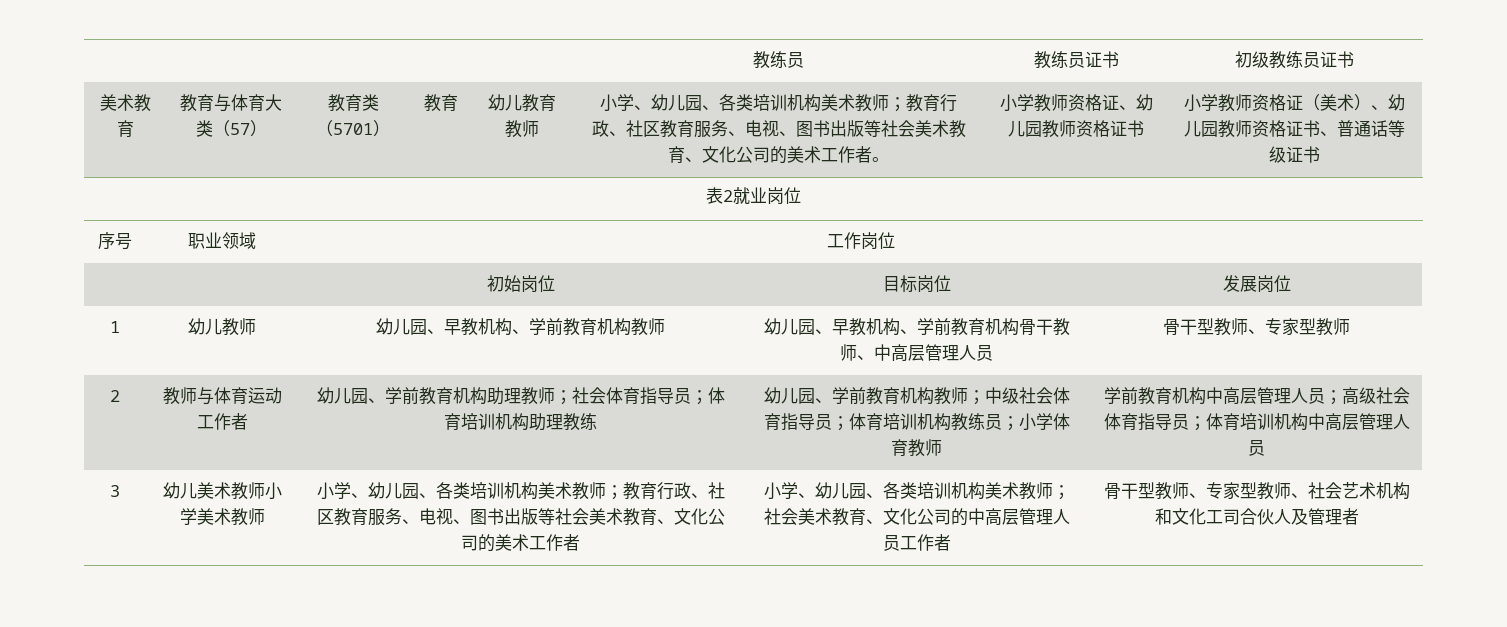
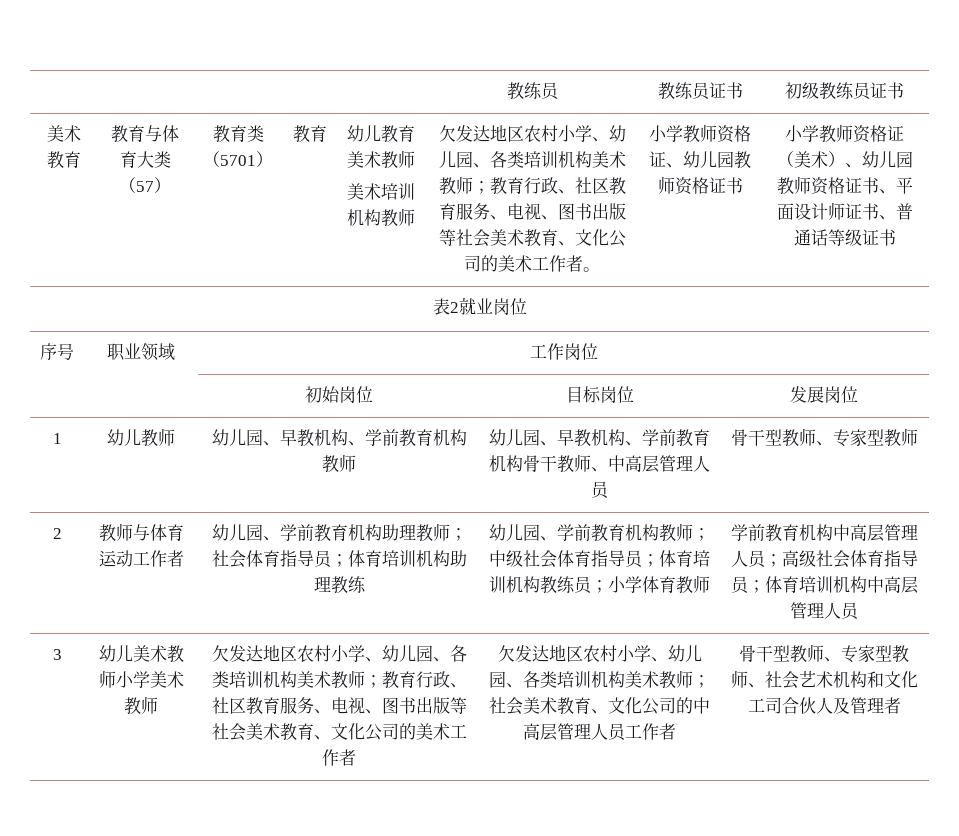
[504,120,539,138] 教师 | -> [346,150,415,169] [346,183,415,200] [346,208,415,227] [438,125,558,143] 美术教师 // 美术培训机构教师 | 欠发达地区农村
(1337, 133) none -> [895,177,913,194] [776,202,896,220] 平面设计师证书、
(265, 516) none -> [211,645,331,663] 欠发达地区农村
(580, 542) none -> [497,645,617,663] 欠发达地区农村

